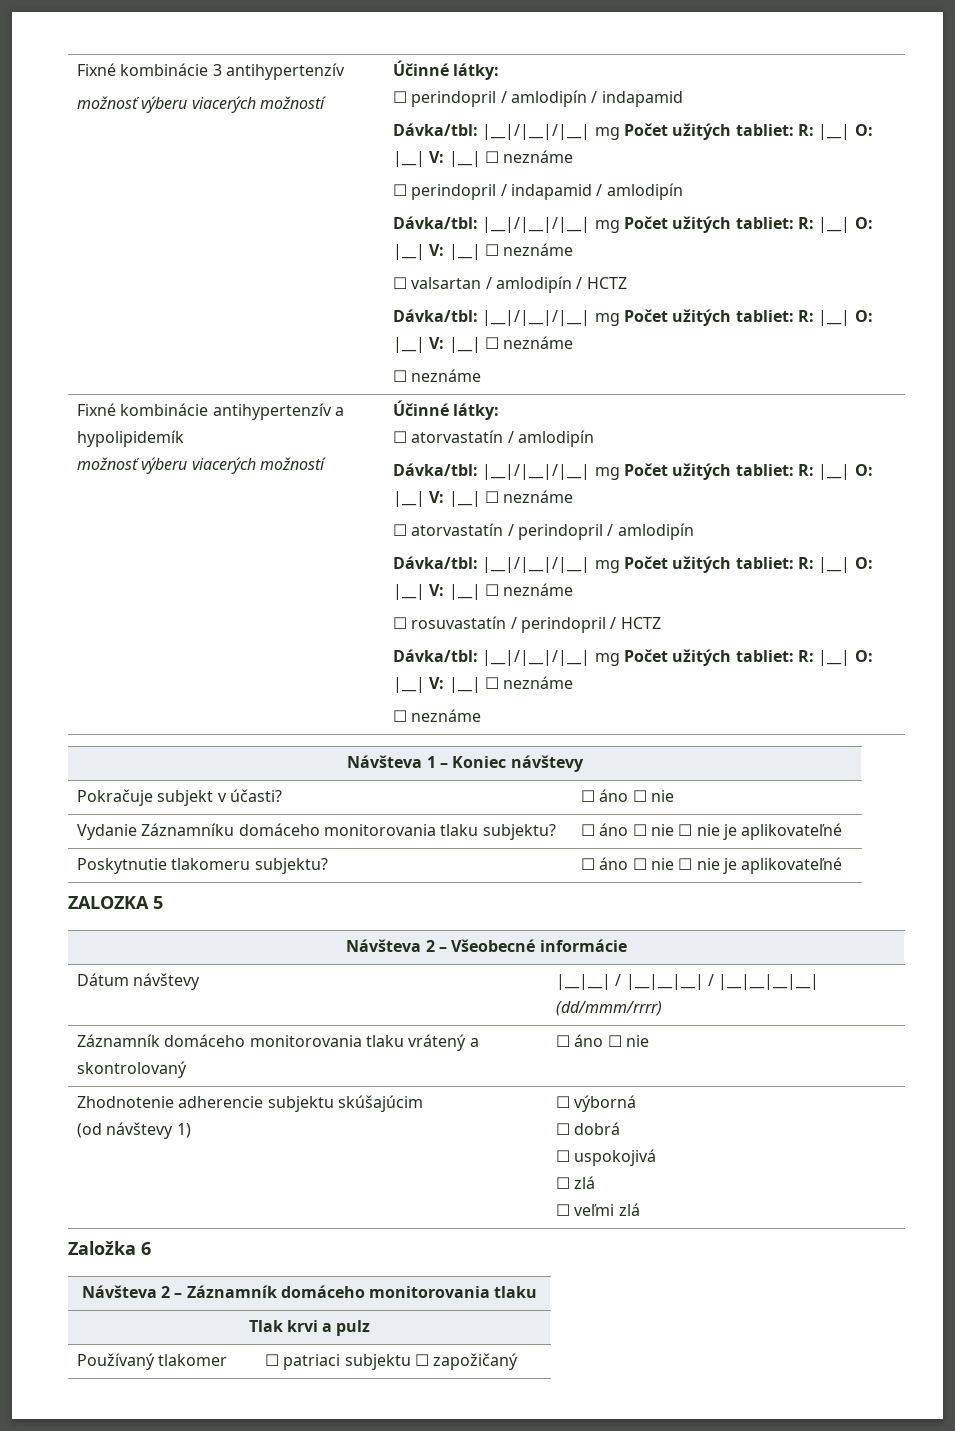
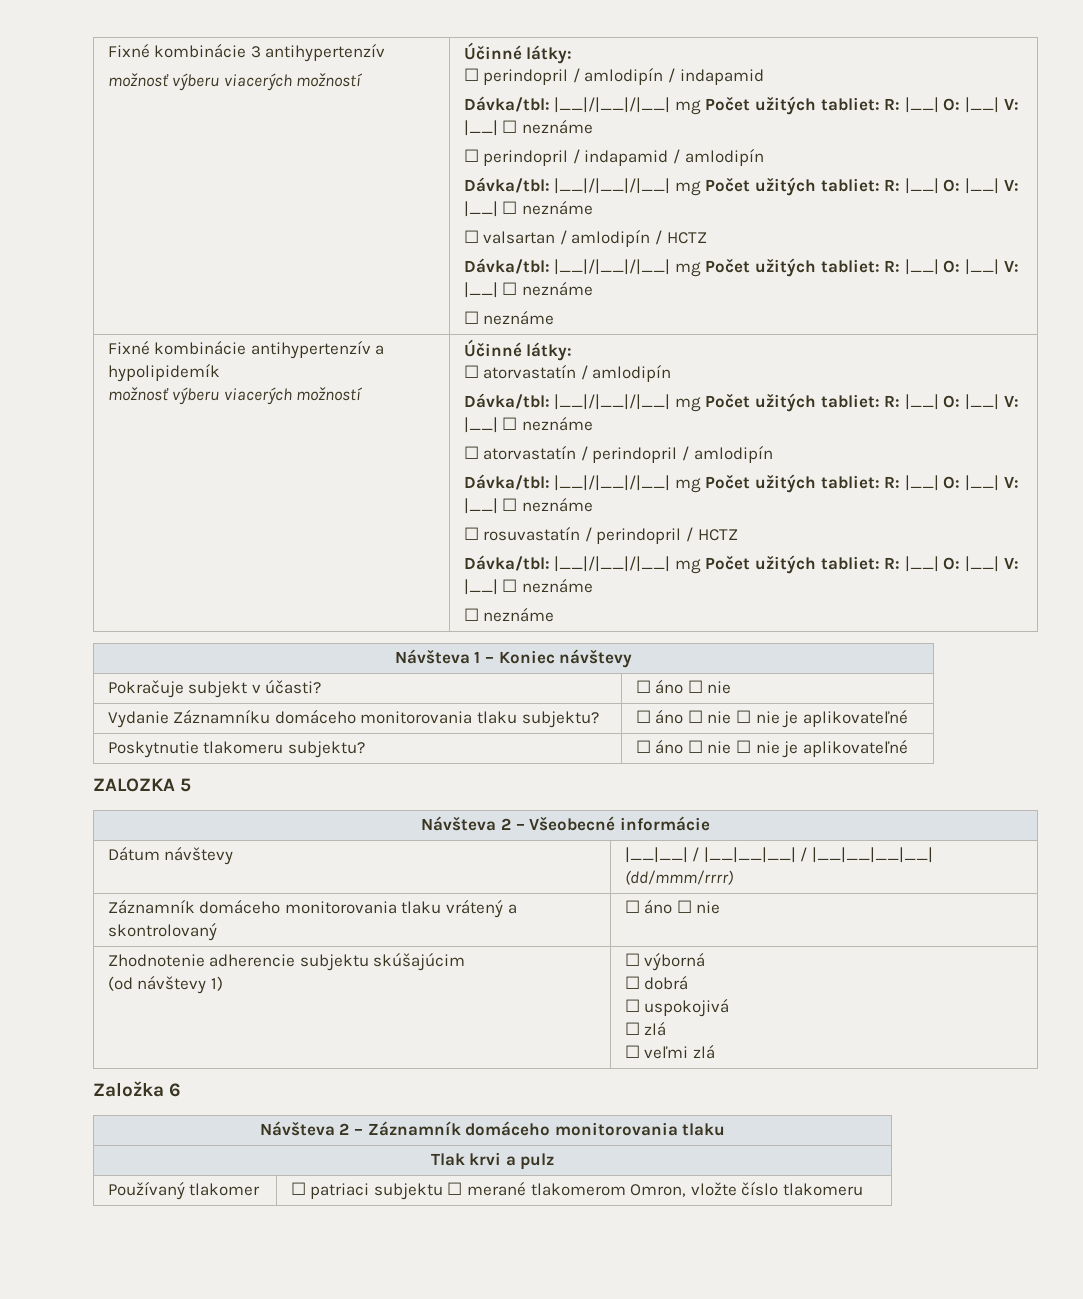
[433,1353,519,1370] zapožičaný -> [467,1181,864,1197] merané tlakomerom Omron, vložte číslo tlakomeru

